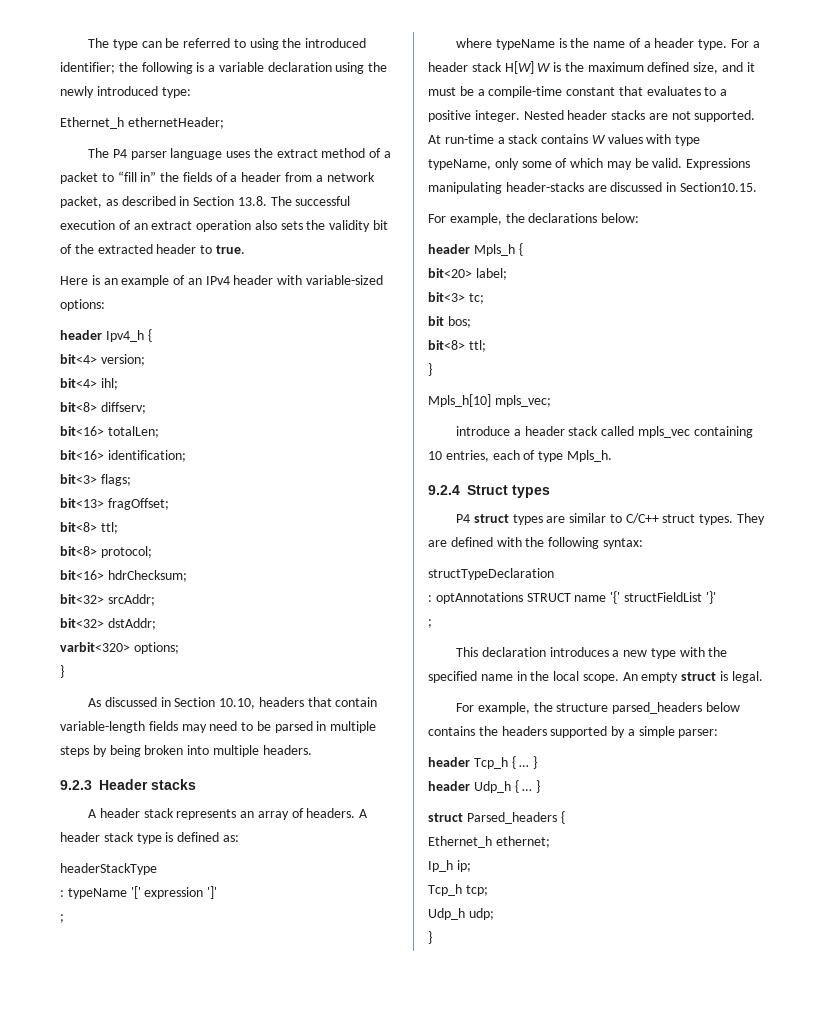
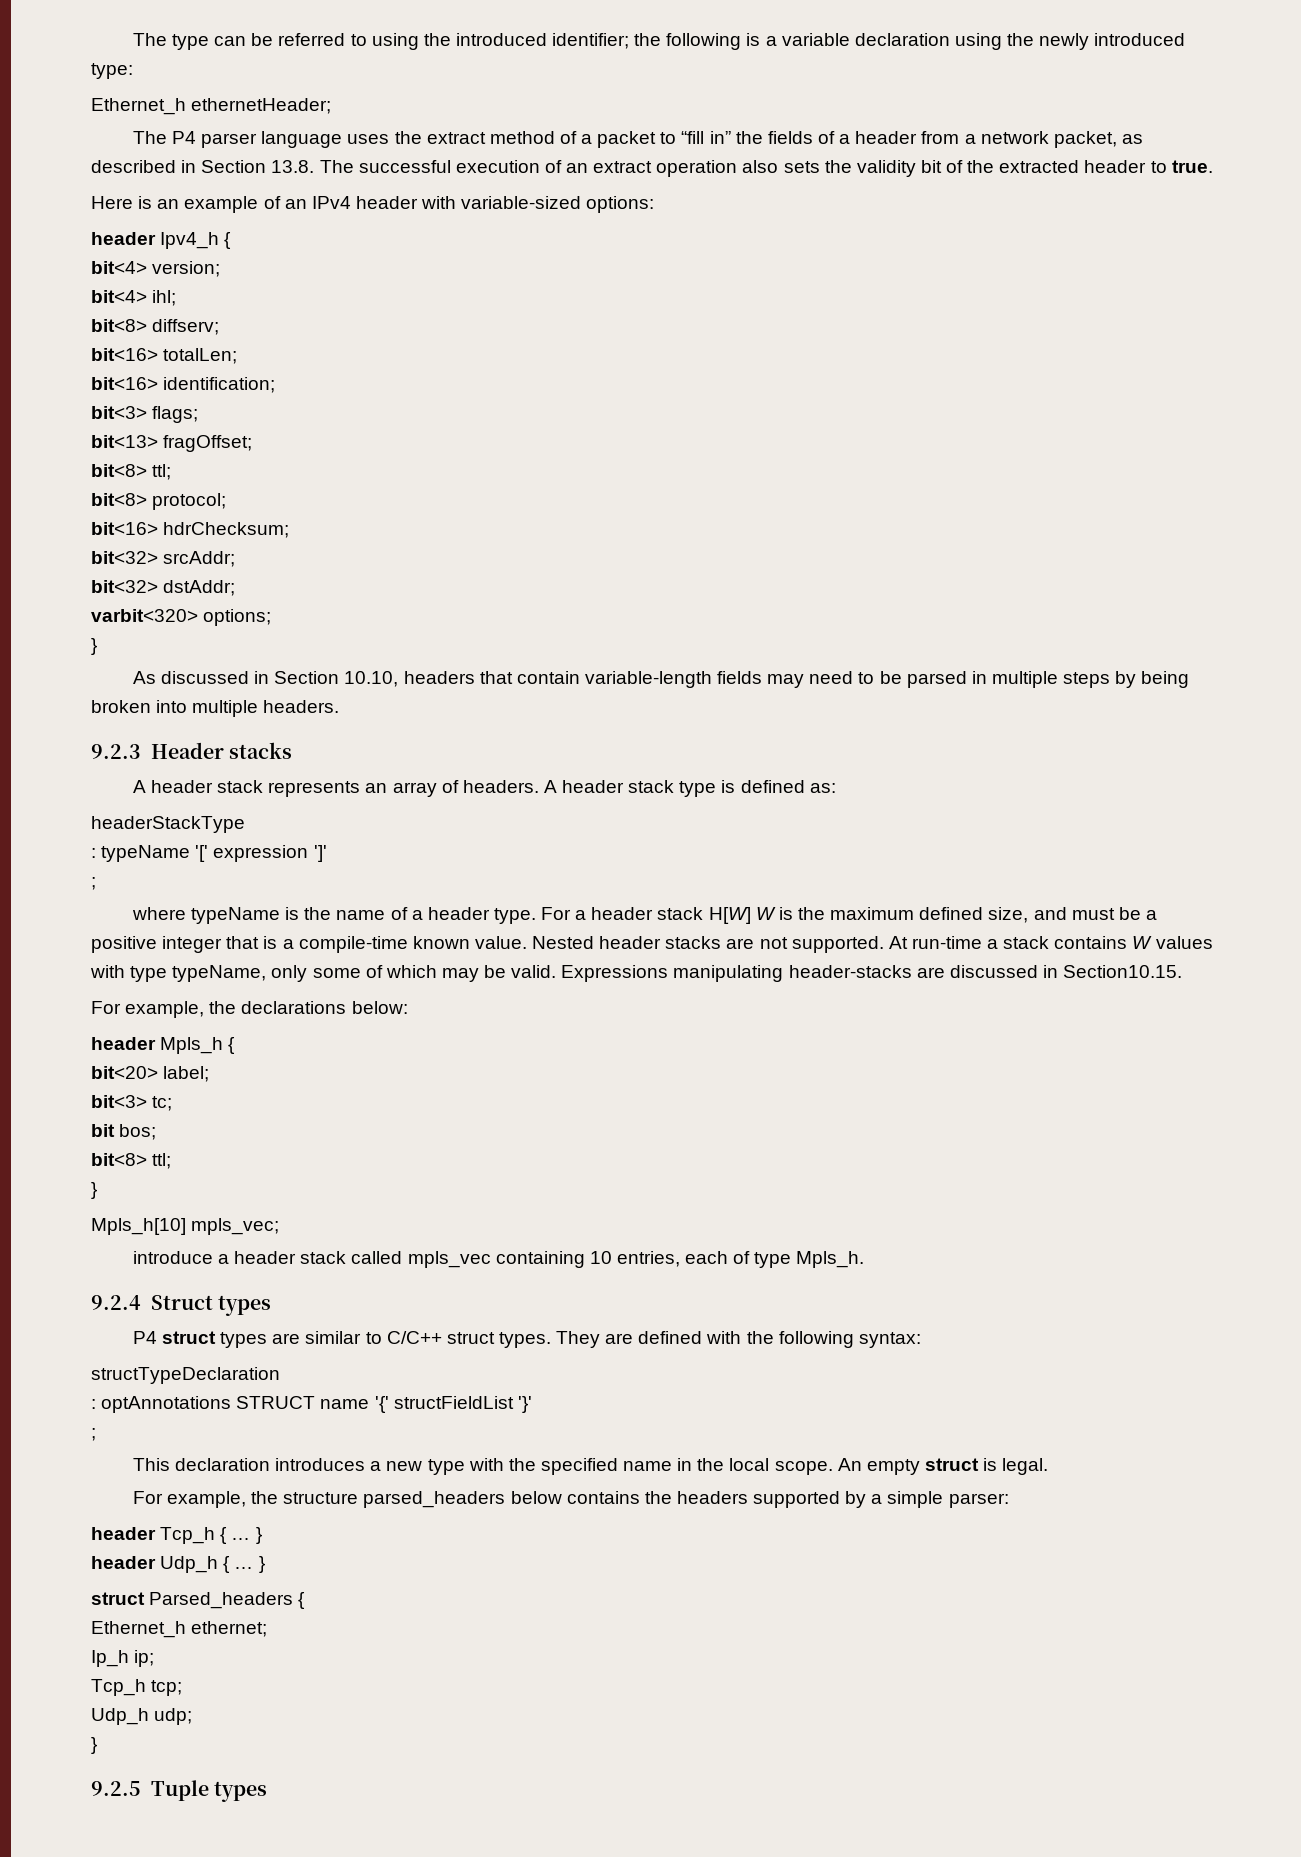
[746,62,755,72] it -> (1067, 913) none
[488,86,728,98] [428,110,520,122] compile-time constant that evaluates to a positive integer. -> [91,936,527,953] positive integer that is a compile-time known value.
(432, 937) none -> [91,1780,267,1802] // 9.2.5 Tuple types

